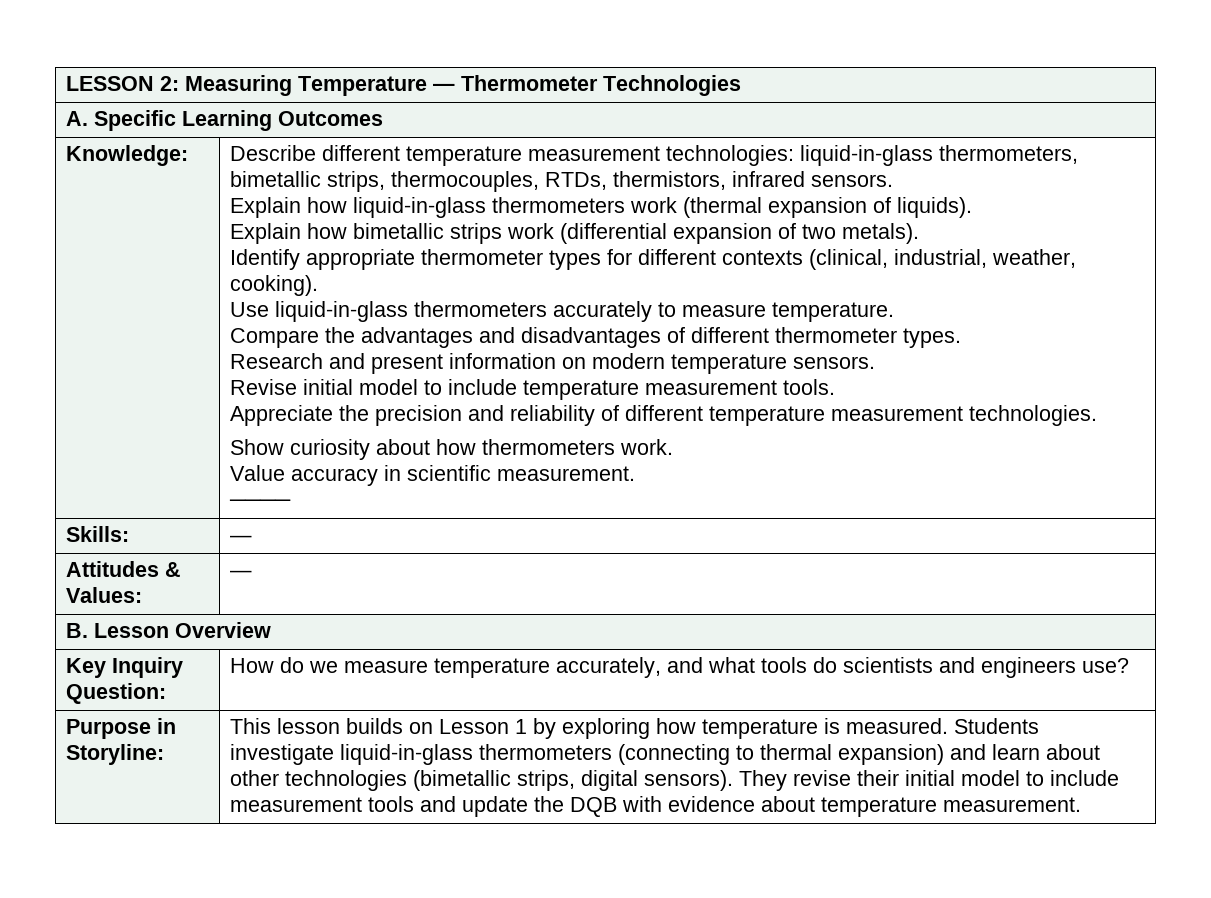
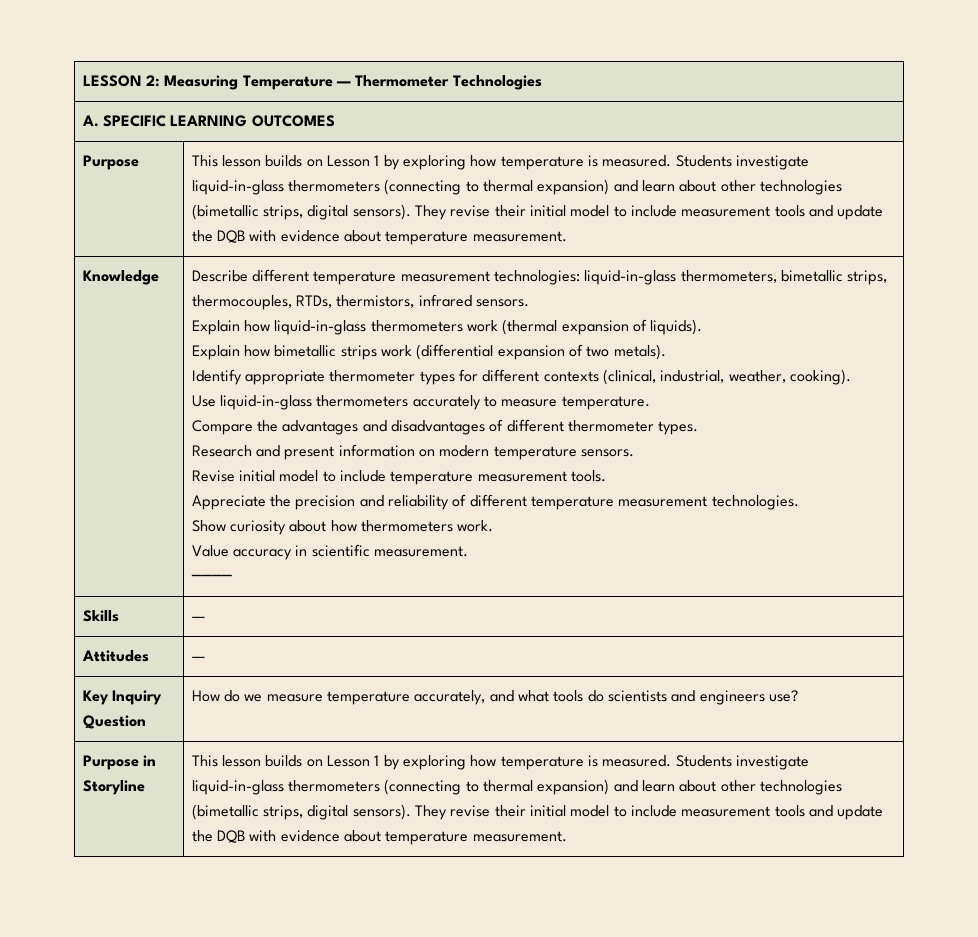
[94,110,384,131] [66,145,189,166] Specific Learning Outcomes // Knowledge: -> [102,115,335,127] [82,155,139,170] [191,155,809,170] [191,179,842,195] [191,204,884,220] [191,230,567,245] [82,270,159,285] SPECIFIC LEARNING OUTCOMES // Purpose | This lesson builds on Lesson 1 by exploring how temperature is measured. Students investigate liquid-in-glass thermometers (connecting to thermal expansion) and learn about other technologies (bimetallic strips, digital sensors). They revise their initial model to include measurement tools and update the DQB with evidence about temperature measurement. // Knowledge
[66,526,130,542] Skills: -> [82,610,119,622] Skills
[165,562,182,577] [66,587,143,603] [230,570,253,577] [66,622,272,638] & Values: | — // B. Lesson Overview -> [191,656,205,661] | —
[66,683,167,704] Question: -> [82,715,146,729] Question
[66,744,165,765] Storyline: -> [82,780,145,795] Storyline

